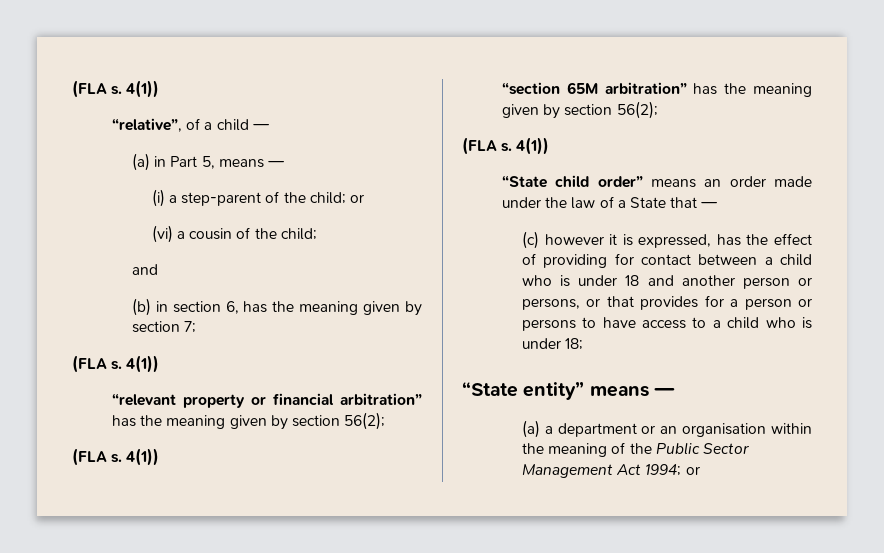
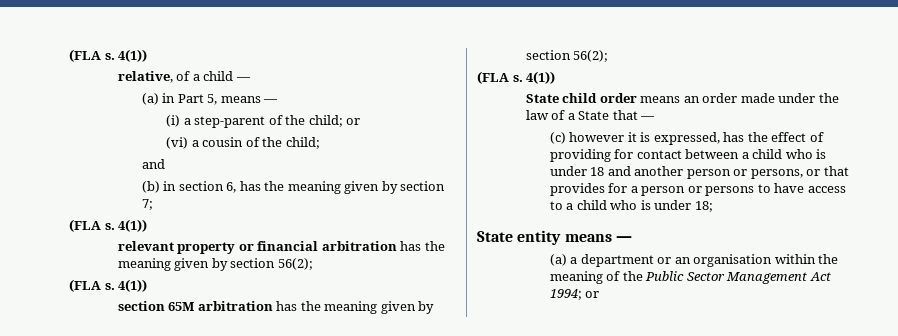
[72,80,160,98] [111,118,182,132] (FLA s. 4(1)) // “relative”, -> [69,49,148,62] [117,71,173,83] (FLA s. 4(1)) // relative,
[111,393,176,406] “relevant -> [117,241,174,251] relevant
[340,393,422,405] arbitration” -> [321,241,397,251] arbitration
[501,82,687,95] “section 65M arbitration” -> [117,301,273,311] section 65M arbitration
[501,175,643,188] “State child order” -> [525,93,637,103] State child order
[462,381,585,400] “State entity” -> [477,230,562,245] State entity

